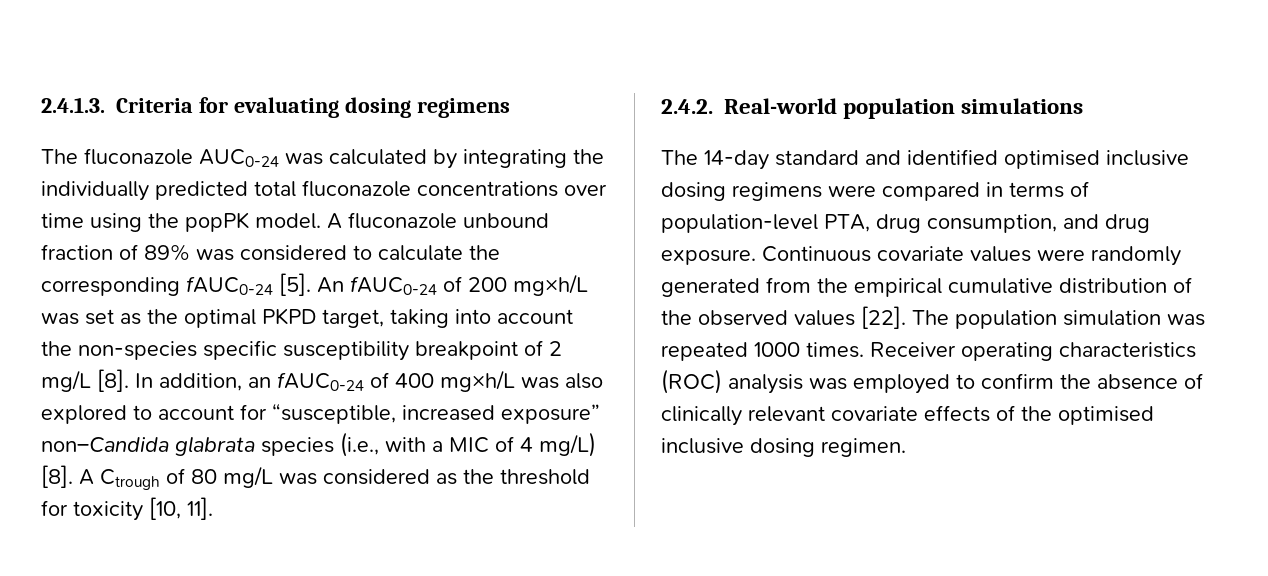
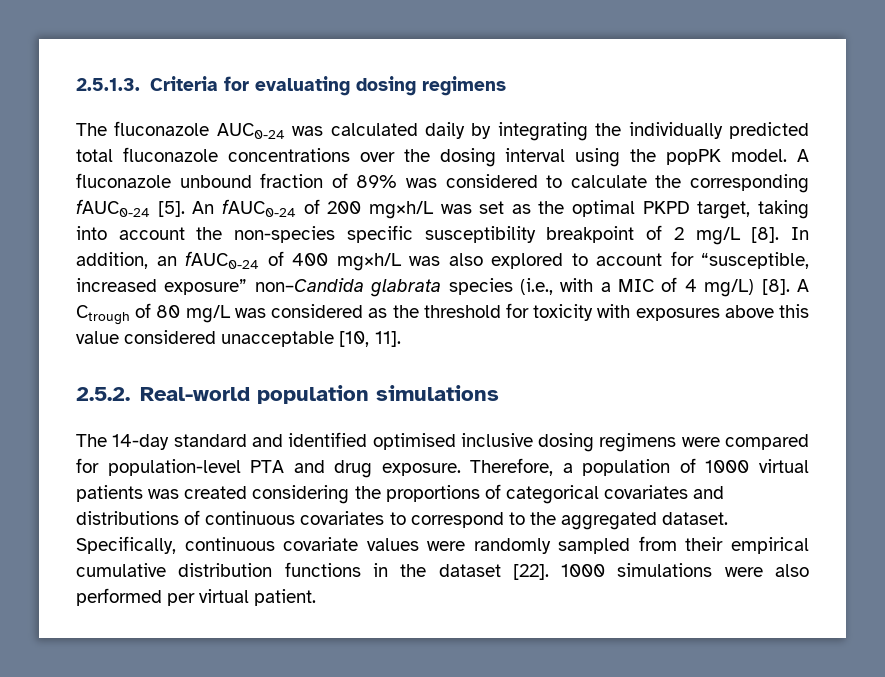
[41,97,105,113] 2.4.1.3. -> [76,78,140,91] 2.5.1.3.
(427, 157) none -> [425,122,465,139] daily
[41,213,84,228] time -> [403,148,566,167] the dosing interval
(143, 511) none -> [597,304,809,321] [76,330,335,347] with exposures above this value considered unacceptable
[661,99,713,114] 2.4.2. -> [76,387,130,401] 2.5.2.
[986,181,1089,198] [661,214,1150,233] [661,246,1181,266] [661,277,1192,297] [661,306,1205,329] [661,342,1196,361] [661,369,1203,394] [661,405,1154,426] [661,438,906,457] in terms of population-level PTA, drug consumption, and drug exposure. Continuous covariate values were randomly generated from the empirical cumulative distribution of the observed values [22]. The population simulation was repeated 1000 times. Receiver operating characteristics (ROC) analysis was employed to confirm the absence of clinically relevant covariate effects of the optimised inclusive dosing regimen. -> [76,458,809,478] [76,484,725,504] [76,510,729,530] [76,536,809,554] [76,562,809,580] [76,588,317,606] for population-level PTA and drug exposure. Therefore, a population of 1000 virtual patients was created considering the proportions of categorical covariates and distributions of continuous covariates to correspond to the aggregated dataset. Specifically, continuous covariate values were randomly sampled from their empirical cumulative distribution functions in the dataset [22]. 1000 simulations were also performed per virtual patient.

